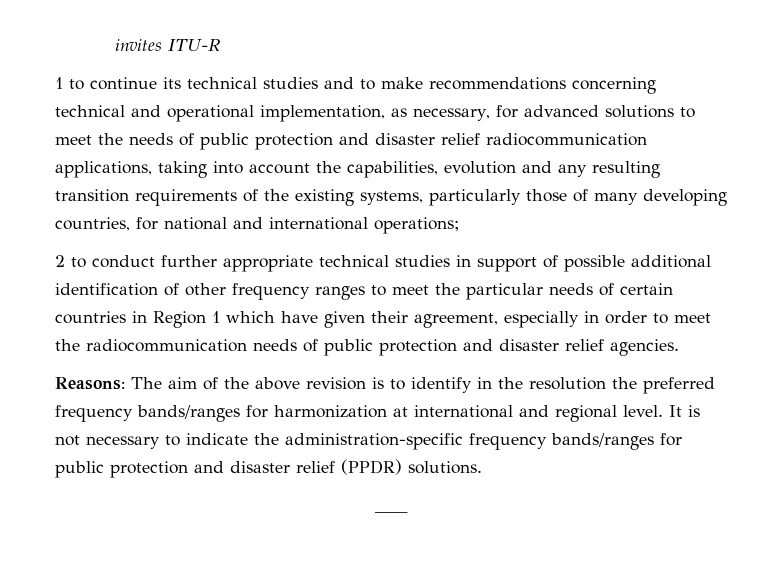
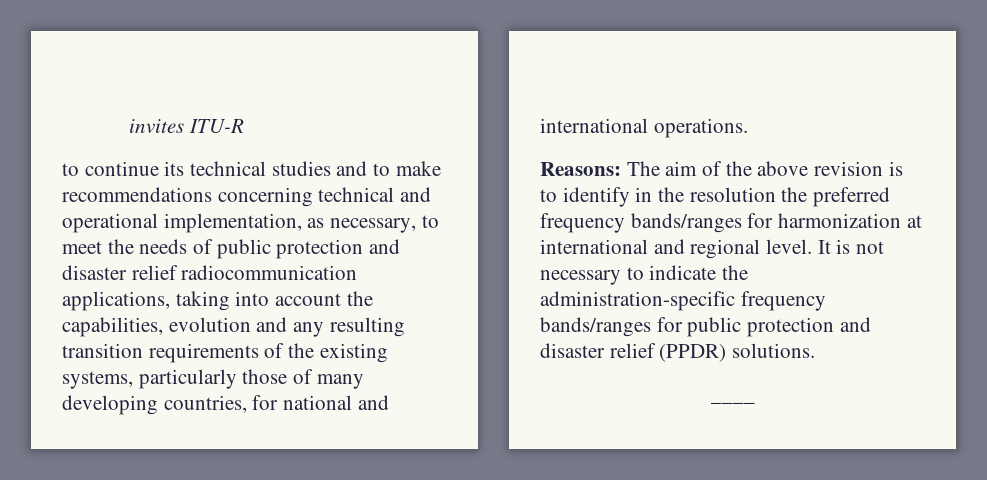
[55,77,63,89] 1 -> (244, 126) none
[495,105,674,118] for advanced solutions -> (417, 225) none
[374,217,459,234] [55,255,711,272] [55,283,673,300] [55,311,711,328] [55,339,679,356] operations; // 2 to conduct further appropriate technical studies in support of possible additional identification of other frequency ranges to meet the particular needs of certain countries in Region 1 which have given their agreement, especially in order to meet the radiocommunication needs of public protection and disaster relief agencies. -> [653,118,748,138] operations.

